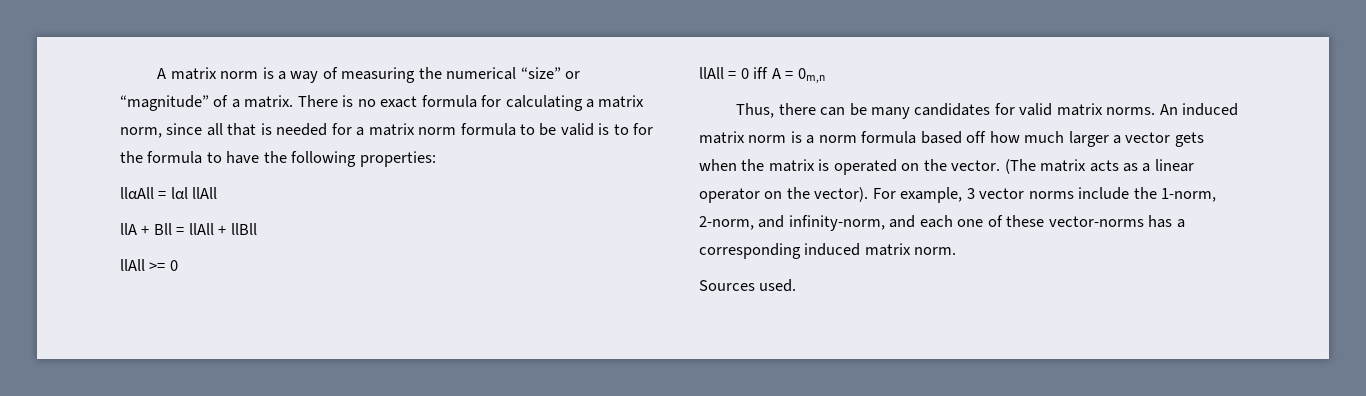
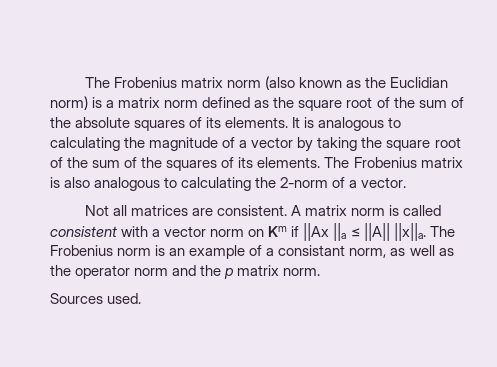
[157,67,581,83] [120,95,645,111] [120,123,654,138] [120,151,436,167] [120,187,218,199] [120,223,257,235] [120,259,178,271] [699,67,825,83] [736,103,1239,119] [699,131,1204,147] [699,159,1194,175] [699,187,1217,203] [699,215,1185,231] [699,243,861,259] A matrix norm is a way of measuring the numerical “size” or “magnitude” of a matrix. There is no exact formula for calculating a matrix norm, since all that is needed for a matrix norm formula to be valid is to for the formula to have the following properties: // llαAll = lαl llAll // llA + Bll = llAll + llBll // llAll >= 0 // llAll = 0 iff A = 0m,n // Thus, there can be many candidates for valid matrix norms. An induced matrix norm is a norm formula based off how much larger a vector gets when the matrix is operated on the vector. (The matrix acts as a linear operator on the vector). For example, 3 vector norms include the 1-norm, 2-norm, and infinity-norm, and each one of these vector-norms has a corresponding induced -> [84,76,448,90] [50,96,464,111] [50,117,402,131] [50,137,461,152] [50,157,463,171] [50,177,407,191] [84,205,442,216] [50,223,455,241] [50,245,454,259] [50,265,235,279] The Frobenius matrix norm (also known as the Euclidian norm) is a matrix norm defined as the square root of the sum of the absolute squares of its elements. It is analogous to calculating the magnitude of a vector by taking the square root of the sum of the squares of its elements. The Frobenius matrix is also analogous to calculating the 2-norm of a vector. // Not all matrices are consistent. A matrix norm is called consistent with a vector norm on Km if ||Ax ||a ≤ ||A|| ||x||a. The Frobenius norm is an example of a consistant norm, as well as the operator norm and the p

